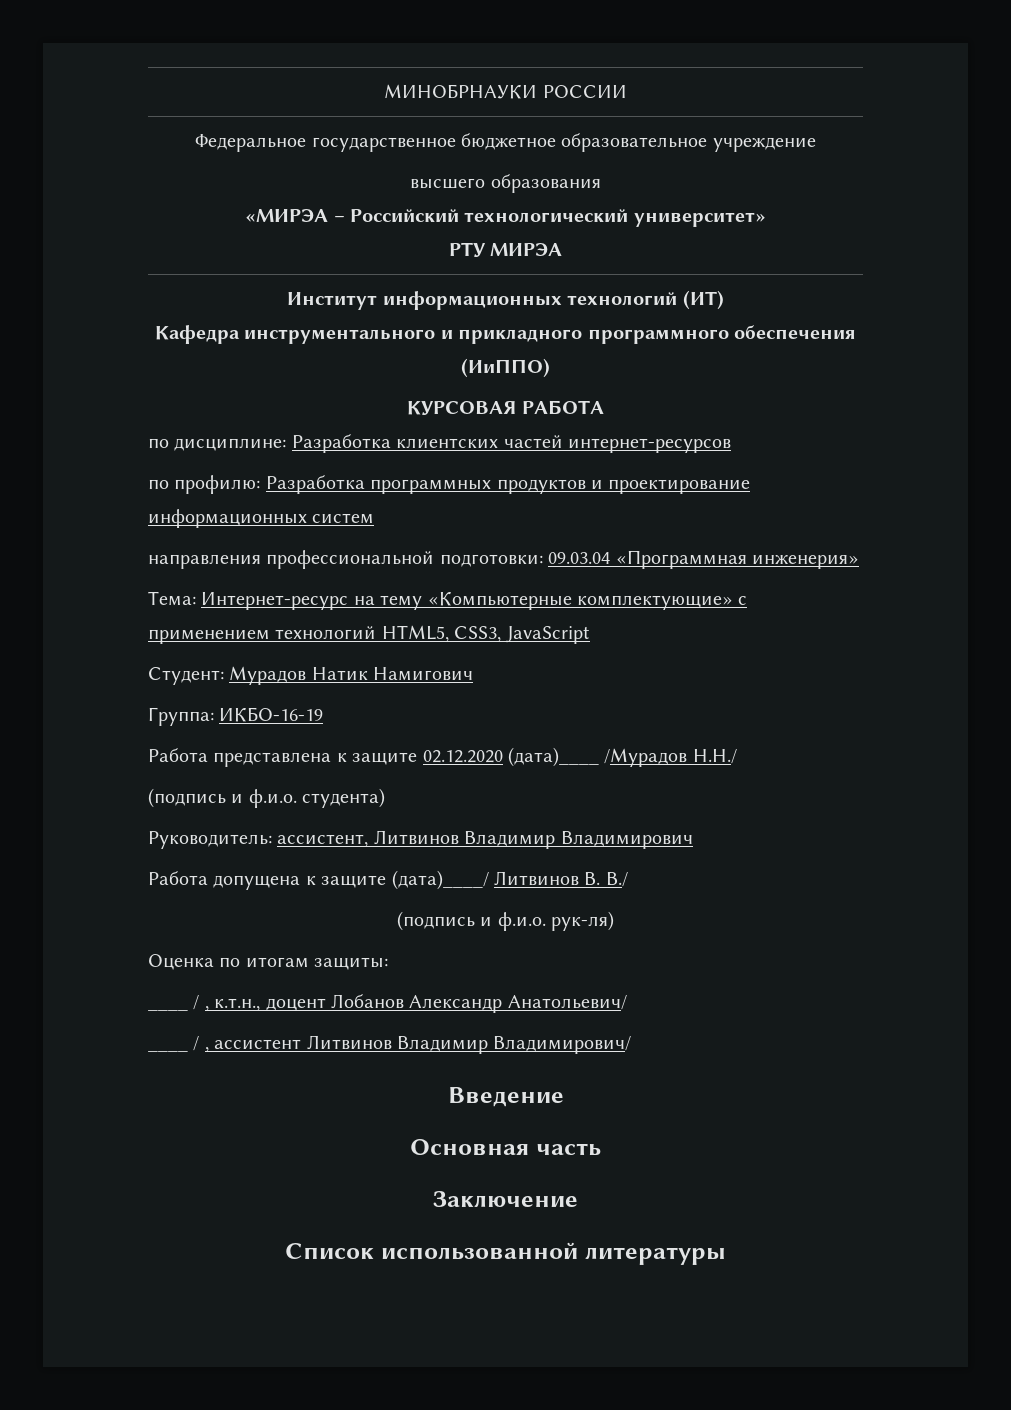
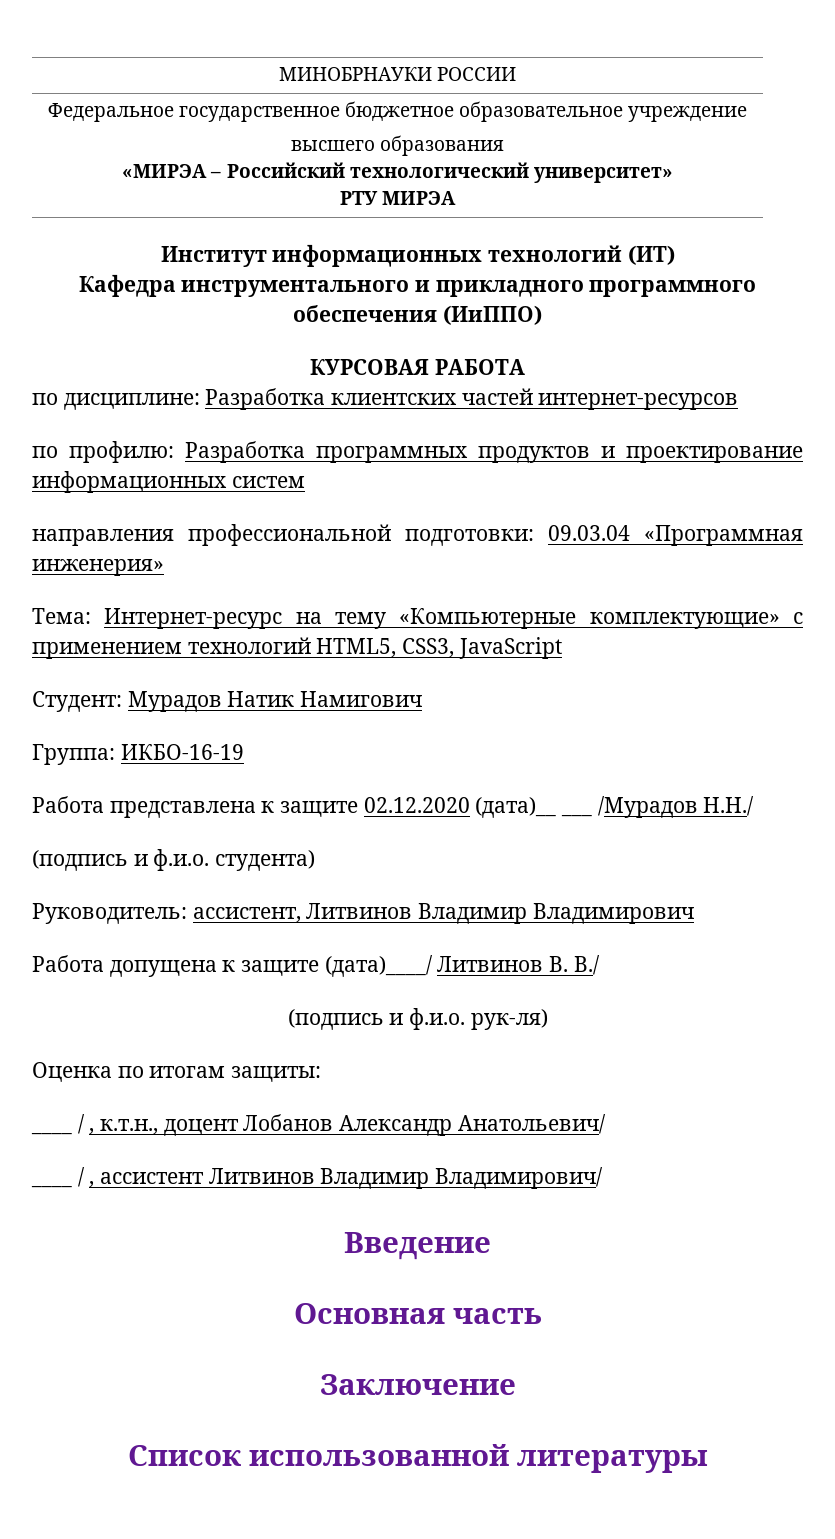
[508,747,599,767] (дата)____ -> [475,797,593,818] (дата)__ ___

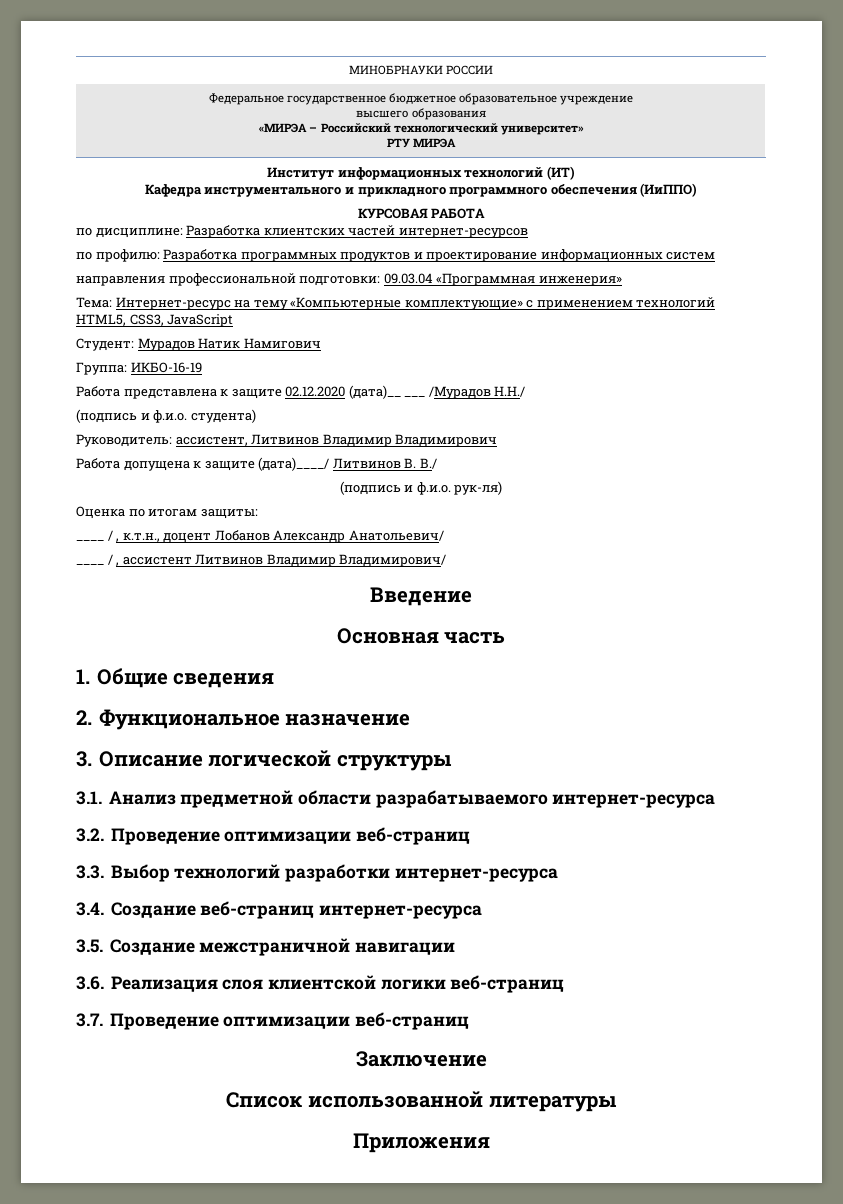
(542, 1316) none -> [76,668,275,688] [76,709,411,730] [76,750,452,771] [76,790,716,808] [76,827,470,845] [76,864,558,882] [76,901,482,919] [76,938,455,956] [76,975,565,993] [76,1012,469,1030] // 1. Общие сведения // 2. Функциональное назначение // 3. Описание логической структуры // 3.1. Анализ предметной области разрабатываемого интернет-ресурса // 3.2. Проведение оптимизации веб-страниц // 3.3. Выбор технологий разработки интернет-ресурса // 3.4. Создание веб-страниц интернет-ресурса // 3.5. Создание межстраничной навигации // 3.6. Реализация слоя клиентской логики веб-страниц // 3.7. Проведение оптимизации веб-страниц
(708, 1461) none -> [352,1133,490,1153] // Приложения

